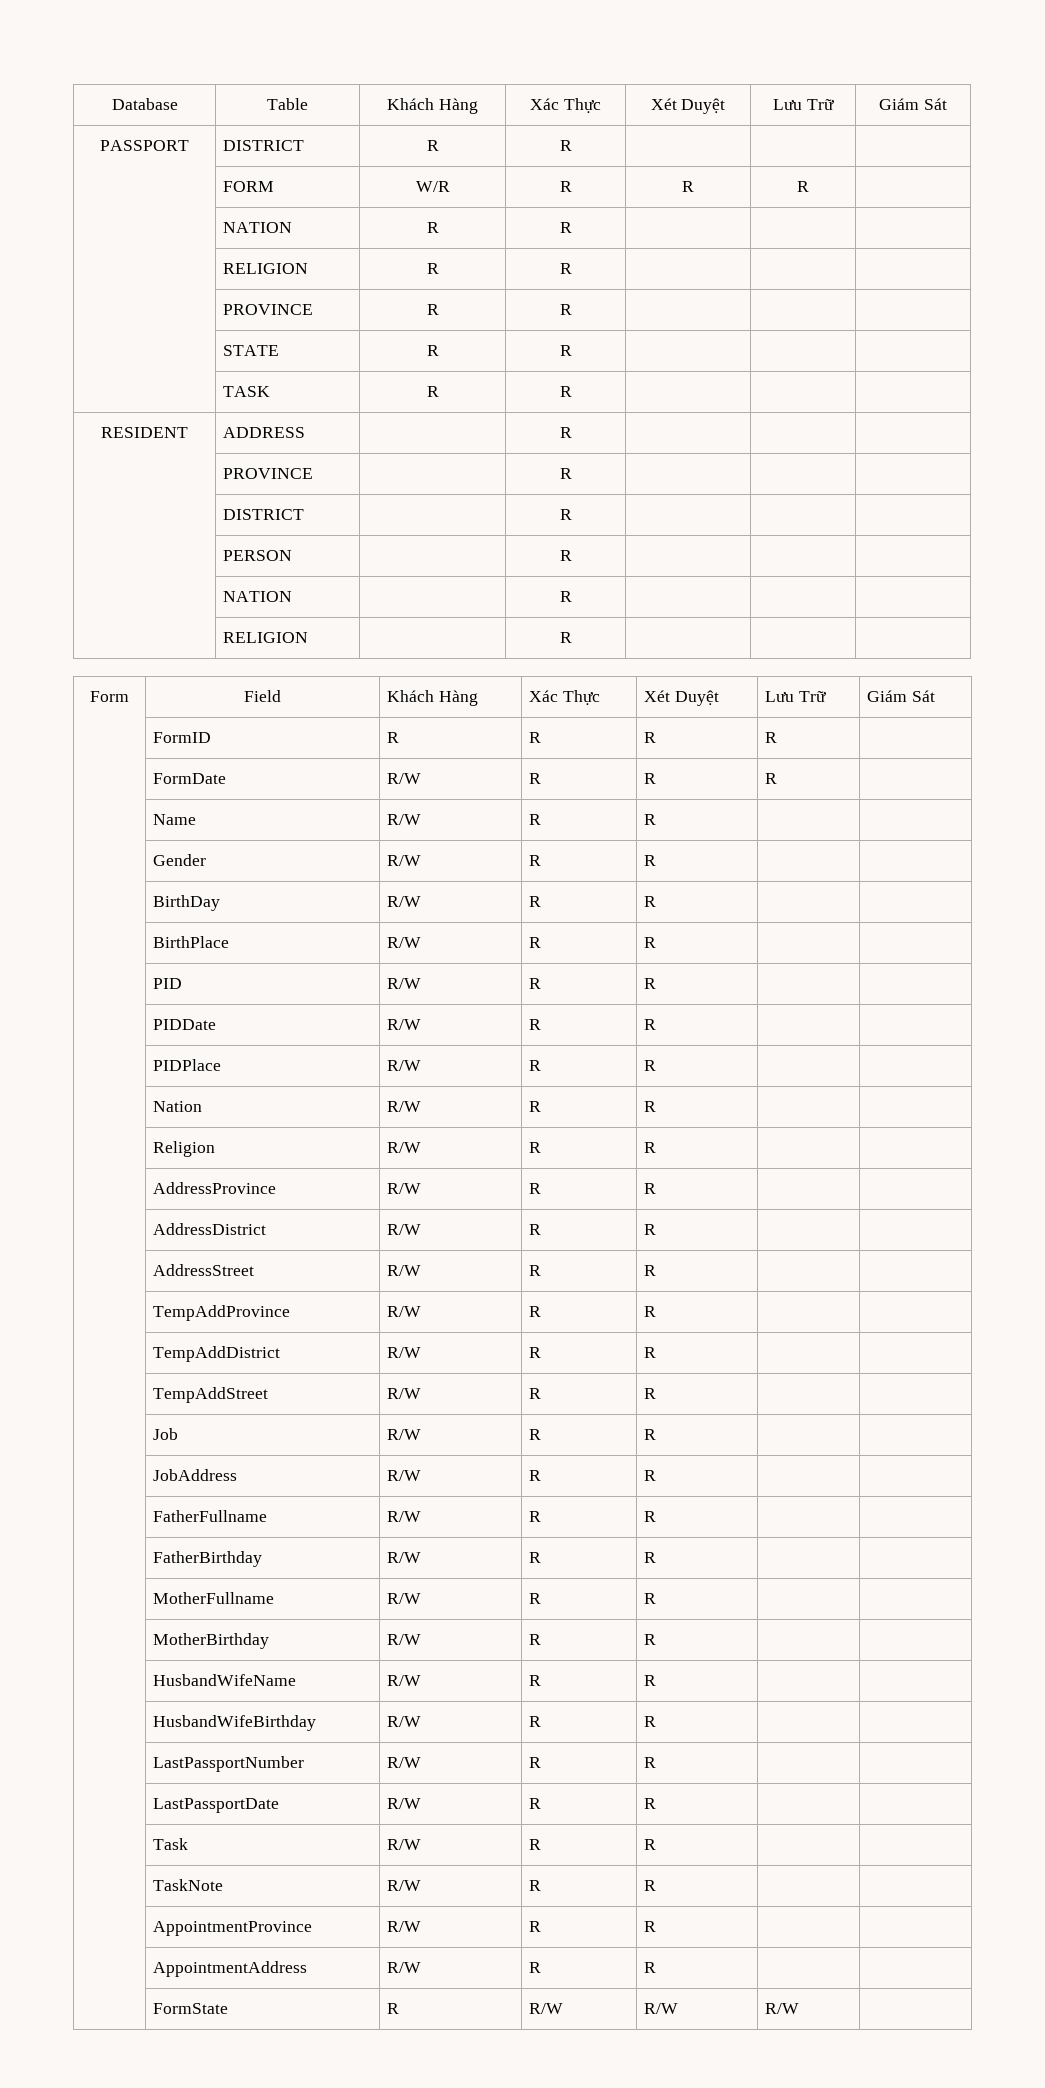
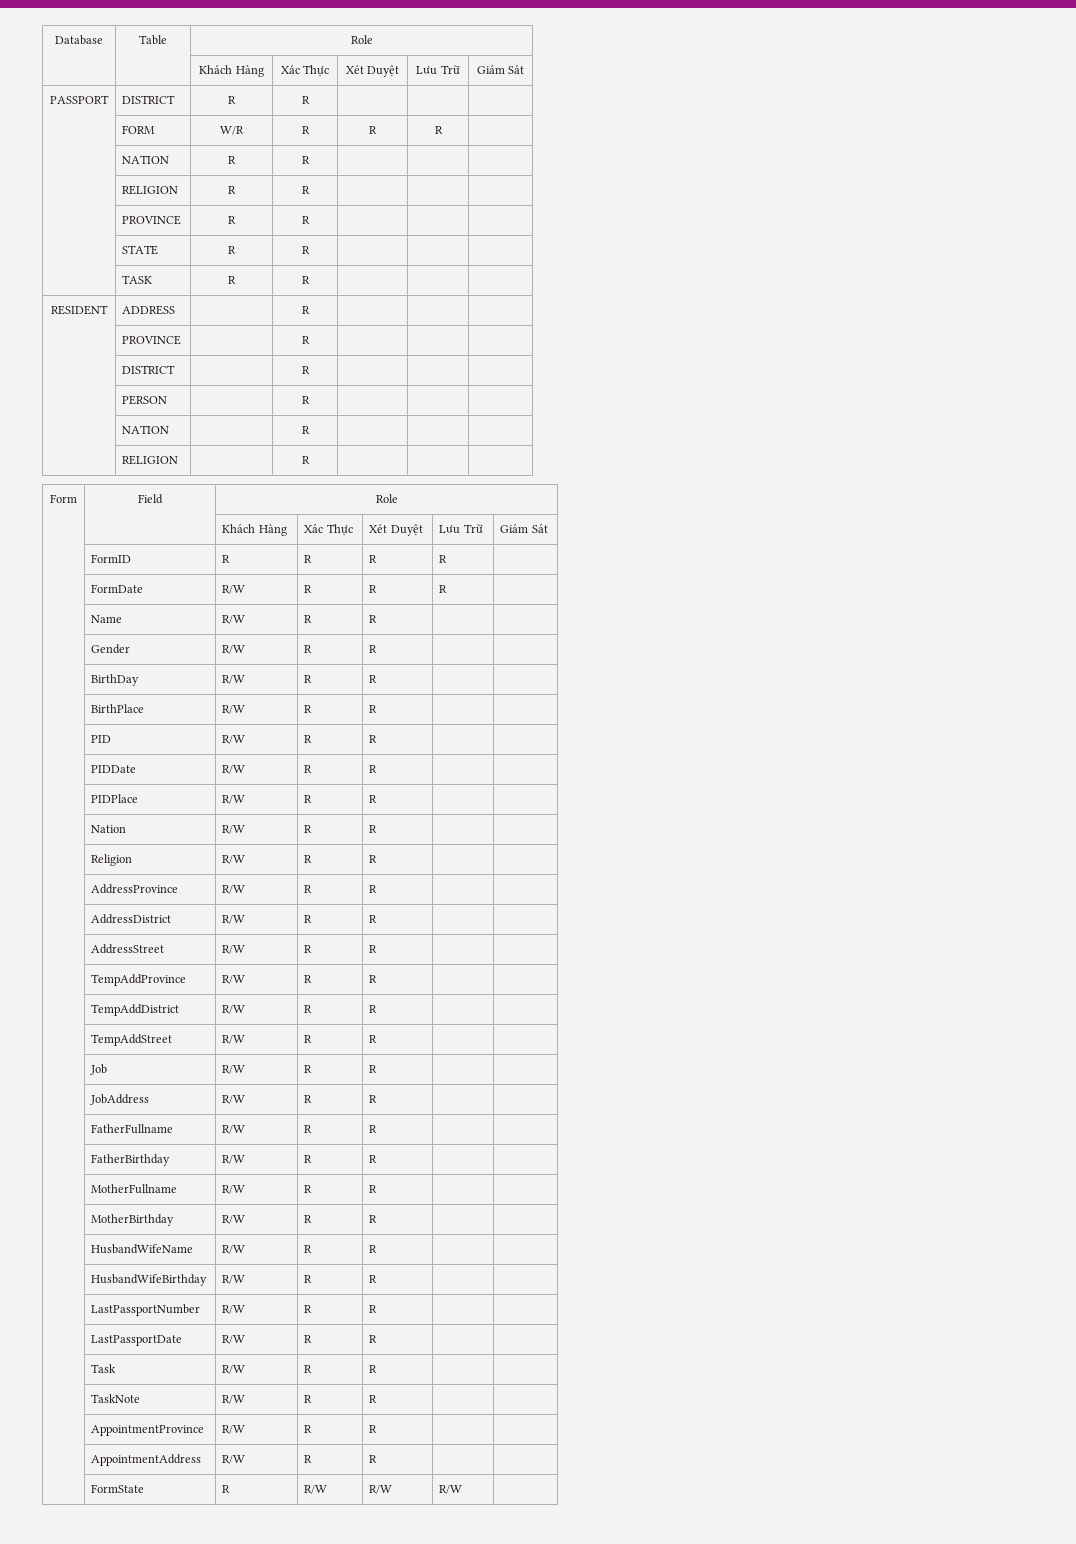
(308, 104) none -> [350,35,373,44] | Role // |
(281, 696) none -> [375,494,398,503] | Role // |

